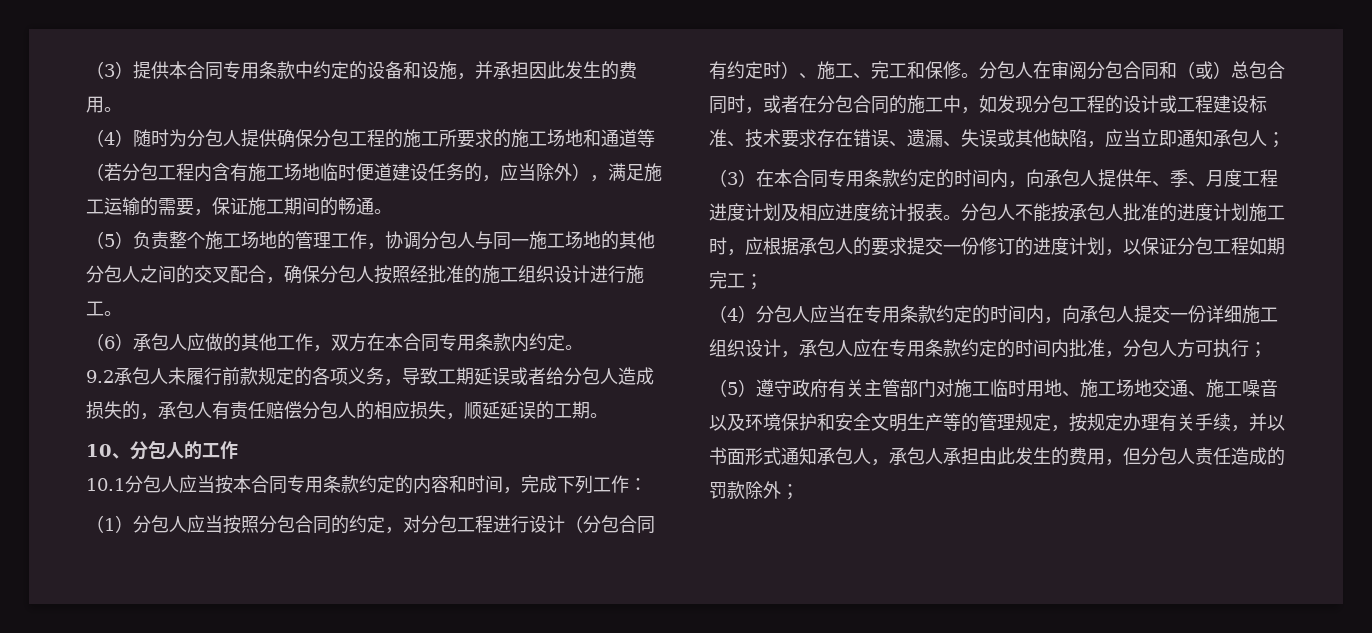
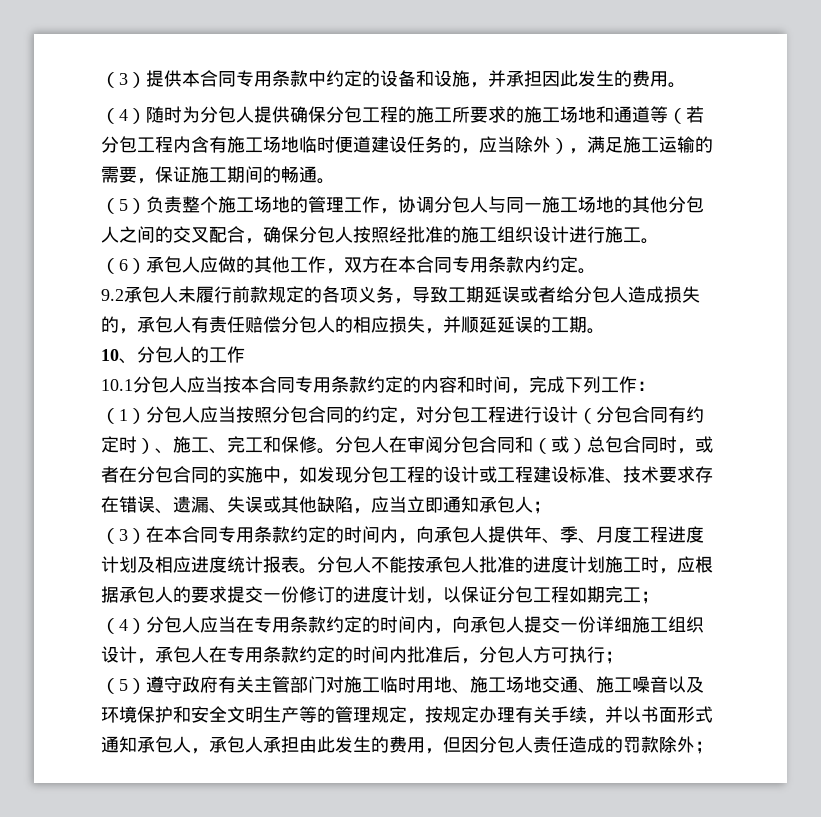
(464, 416) none -> [443,316,461,333] 并
[907,95,943,114] 施工 -> [227,466,263,483] 实施
[853,339,871,357] 应 -> (209, 654) none
(1105, 348) none -> [443,646,461,663] 后
(1141, 456) none -> [461,737,479,753] 因

